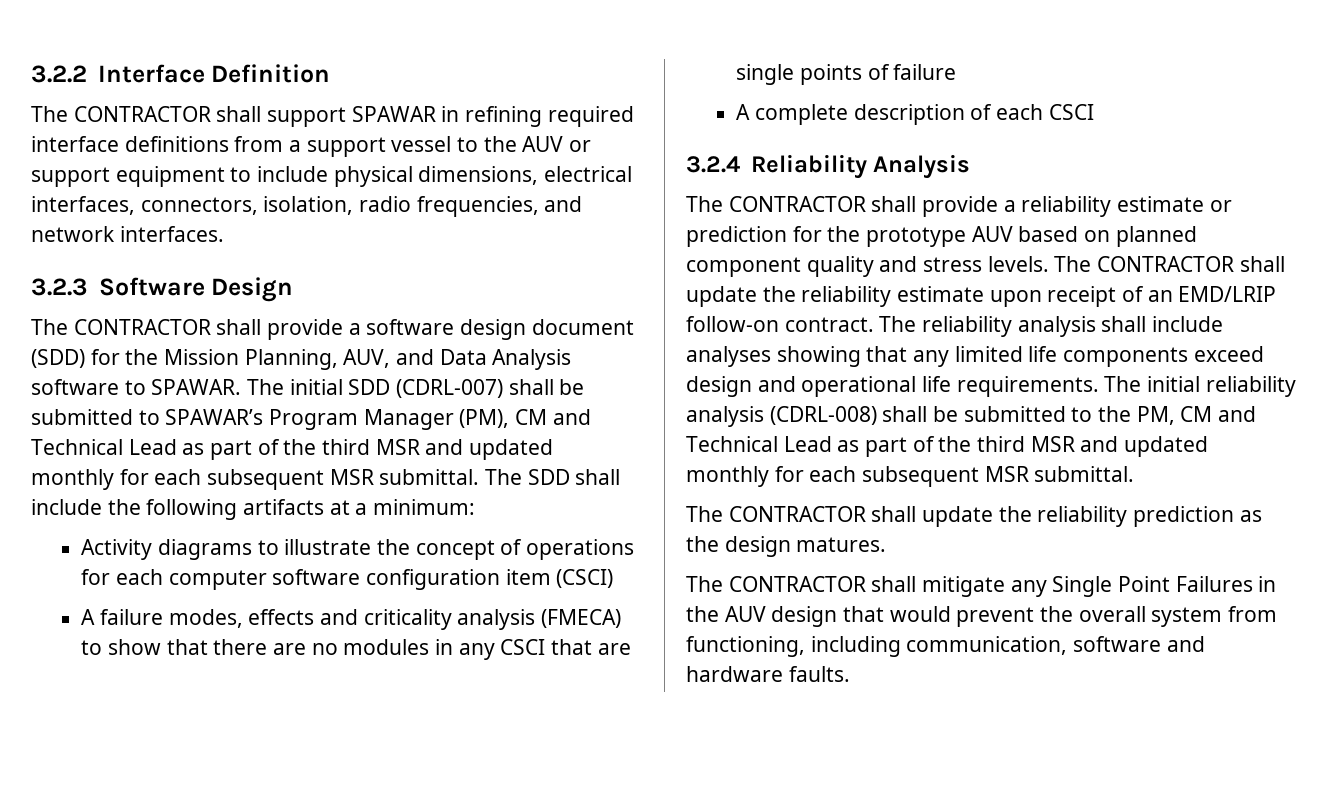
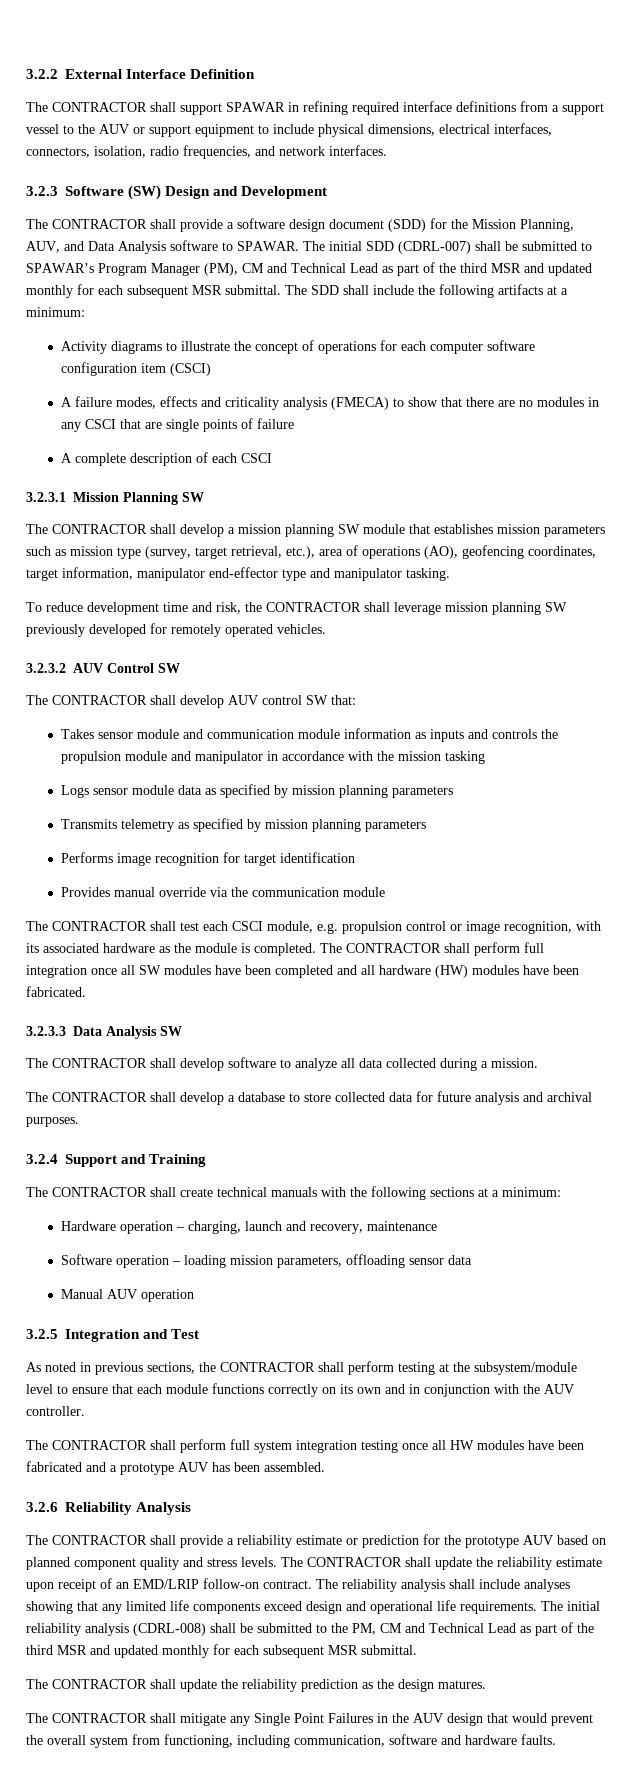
(87, 74) none -> [65,69,122,79] External
(205, 286) none -> [128,185,162,200] (SW)
(294, 289) none -> [213,186,328,199] and Development
[686,156,740,173] 3.2.4 -> [26,492,204,505] [26,524,605,537] [26,545,596,559] [26,567,450,581] [26,602,567,615] [26,623,326,637] [26,663,180,673] [26,695,356,708] [60,728,558,742] [60,751,485,764] [60,784,453,798] [60,818,426,832] [60,852,355,866] [60,887,385,897] [26,921,601,934] [26,942,544,956] [26,965,579,978] [26,986,86,997] [26,1026,182,1039] [26,1057,538,1071] [26,1091,592,1105] [26,1117,79,1127] [26,1154,207,1167] [26,1186,561,1200] [60,1221,437,1234] [60,1254,472,1268] [60,1289,194,1302] [26,1329,200,1342] [26,1361,577,1375] [26,1383,574,1397] [26,1406,85,1416] [26,1439,584,1453] [26,1461,325,1475] [26,1502,58,1512] 3.2.3.1 Mission Planning SW // The CONTRACTOR shall develop a mission planning SW module that establishes mission parameters such as mission type (survey, target retrieval, etc.), area of operations (AO), geofencing coordinates, target information, manipulator end-effector type and manipulator tasking. // To reduce development time and risk, the CONTRACTOR shall leverage mission planning SW previously developed for remotely operated vehicles. // 3.2.3.2 AUV Control SW // The CONTRACTOR shall develop AUV control SW that: // Takes sensor module and communication module information as inputs and controls the propulsion module and manipulator in accordance with the mission tasking // Logs sensor module data as specified by mission planning parameters // Transmits telemetry as specified by mission planning parameters // Performs image recognition for target identification // Provides manual override via the communication module // The CONTRACTOR shall test each CSCI module, e.g. propulsion control or image recognition, with its associated hardware as the module is completed. The CONTRACTOR shall perform full integration once all SW modules have been completed and all hardware (HW) modules have been fabricated. // 3.2.3.3 Data Analysis SW // The CONTRACTOR shall develop software to analyze all data collected during a mission. // The CONTRACTOR shall develop a database to store collected data for future analysis and archival purposes. // 3.2.4 Support and Training // The CONTRACTOR shall create technical manuals with the following sections at a minimum: // Hardware operation – charging, launch and recovery, maintenance // Software operation – loading mission parameters, offloading sensor data // Manual AUV operation // 3.2.5 Integration and Test // As noted in previous sections, the CONTRACTOR shall perform testing at the subsystem/module level to ensure that each module functions correctly on its own and in conjunction with the AUV controller. // The CONTRACTOR shall perform full system integration testing once all HW modules have been fabricated and a prototype AUV has been assembled. // 3.2.6

